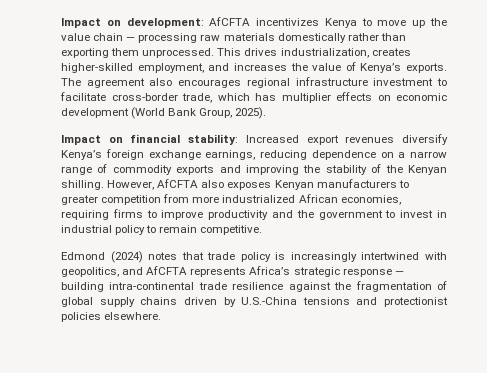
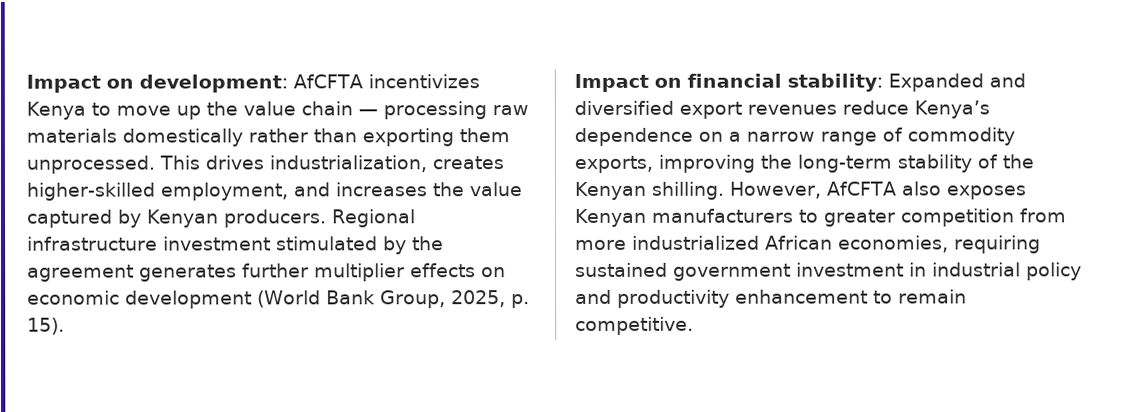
[345,62,447,73] [61,77,447,88] [60,92,276,103] of Kenya’s exports. The agreement also encourages regional infrastructure investment to facilitate cross-border trade, which has -> [27,209,416,228] [27,236,444,255] [27,263,309,282] captured by Kenyan producers. Regional infrastructure investment stimulated by the agreement generates further
[235,107,267,119] 2025). -> [450,290,530,309] [27,317,65,335] 2025, p. 15).
[245,134,448,145] [61,149,307,160] Increased export revenues diversify Kenya’s foreign exchange earnings, reducing -> [888,73,1026,92] [574,100,990,119] Expanded and diversified export revenues reduce Kenya’s
[176,165,241,175] exports and -> [574,155,653,173] exports,
(321, 169) none -> [797,154,892,173] long-term
[112,209,448,220] [61,225,263,235] [61,251,447,263] [61,266,404,277] [61,281,447,292] [61,297,448,307] [61,312,162,322] firms to improve productivity and the government to invest in industrial policy to remain competitive. // Edmond (2024) notes that trade policy is increasingly intertwined with geopolitics, and AfCFTA represents Africa’s strategic response — building intra-continental trade resilience against the fragmentation of global supply chains driven by U.S.-China tensions and protectionist policies elsewhere. -> [575,262,1082,281] [575,289,967,308] [575,316,694,335] sustained government investment in industrial policy and productivity enhancement to remain competitive.

